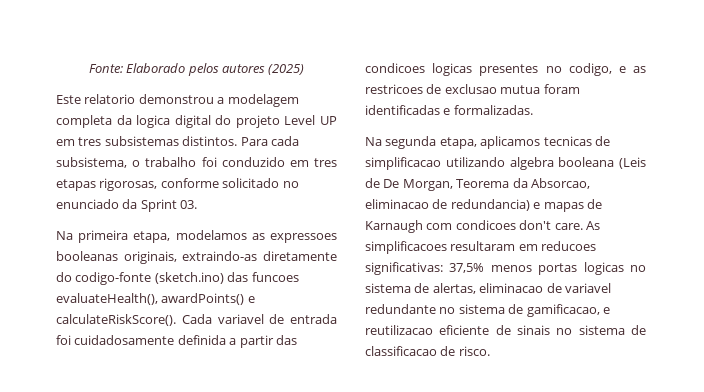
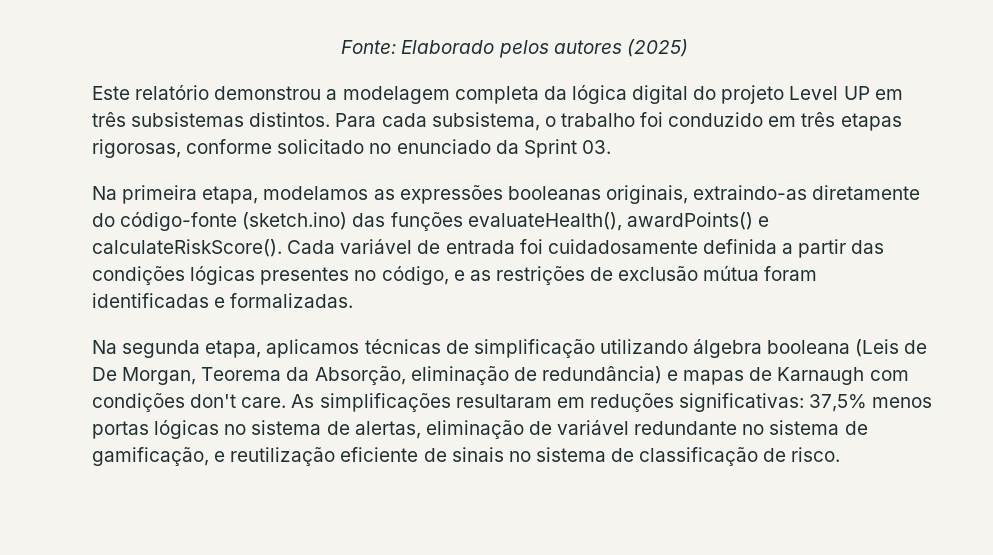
[84,94,136,104] relatorio -> [135,85,210,100] relatório
[136,115,171,128] logica -> [571,85,627,104] lógica
[78,137,102,146] tres -> [92,112,126,127] três
[314,158,337,167] tres -> [801,112,836,127] três
[270,233,337,243] expressoes -> [399,185,503,204] expressões
[75,272,152,285] codigo-fonte -> [120,212,238,231] código-fonte
[251,272,299,282] funcoes -> [390,212,463,231] funções
[217,314,264,324] variavel -> [340,239,413,254] variável
[365,63,473,76] condicoes logicas -> [92,266,256,285] condições lógicas
[568,63,612,76] codigo, -> [381,266,449,285] código,
[365,84,541,94] restricoes de exclusao mutua -> [495,265,760,285] restrições de exclusão mútua
[543,136,610,146] [365,157,554,170] tecnicas de simplificacao utilizando algebra -> [364,339,763,358] técnicas de simplificação utilizando álgebra
[530,178,590,189] [365,199,530,211] Absorcao, eliminacao de redundancia) -> [314,366,662,385] Absorção, eliminação de redundância)
[455,220,516,230] condicoes -> [92,393,185,412] condições
[365,241,447,254] simplificacoes -> [319,393,451,412] simplificações
[541,241,597,251] reducoes -> [589,393,674,412] reduções
[583,262,624,275] logicas -> [154,420,220,439] lógicas
[479,283,611,293] eliminacao de variavel -> [425,420,630,439] eliminação de variável
[526,304,610,317] [365,325,433,335] gamificacao, e reutilizacao -> [92,447,336,466] gamificação, e reutilização
[365,346,437,356] classificacao -> [639,447,759,466] classificação

